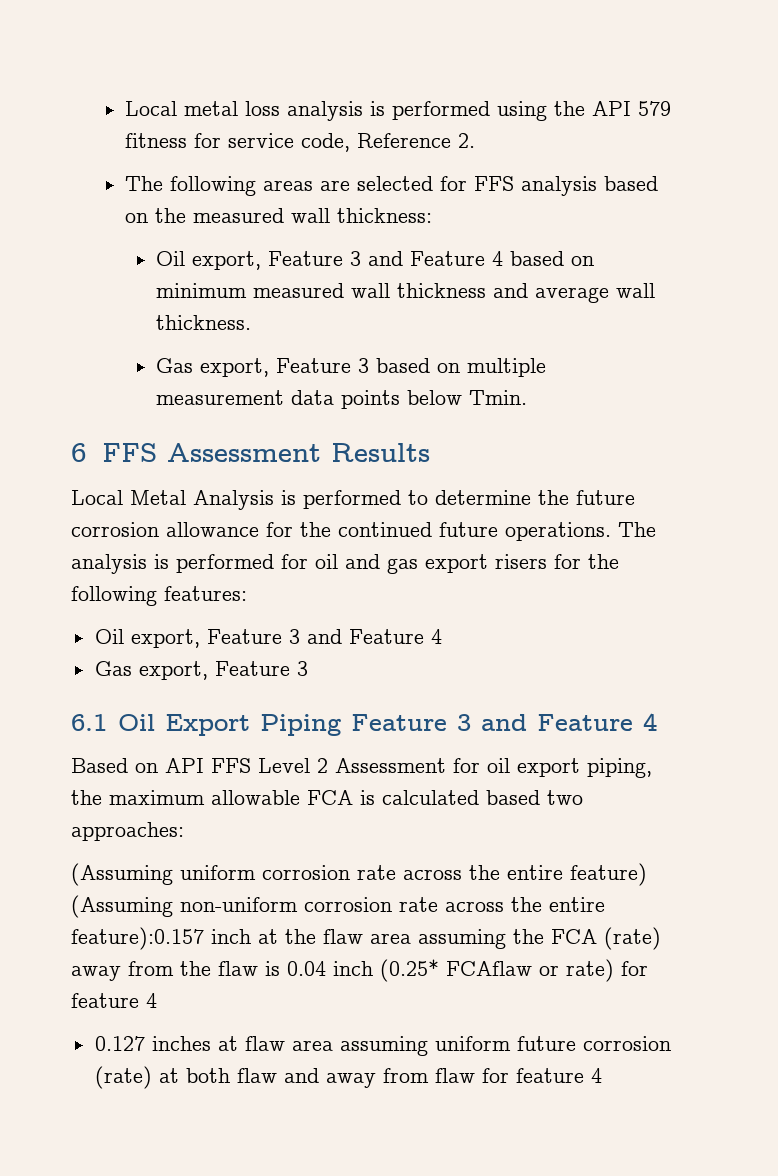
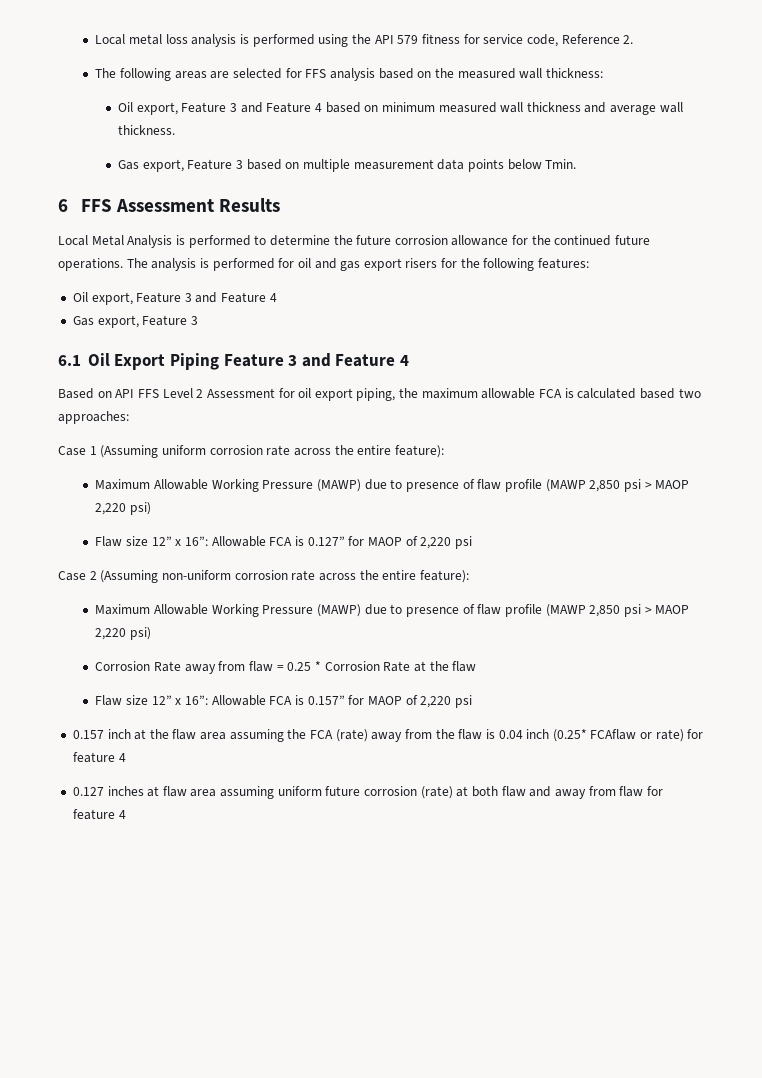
(184, 831) none -> [58,446,97,456] Case 1
[570,863,647,886] feature) -> [394,445,444,458] [95,479,690,492] [95,502,152,515] [95,536,472,549] [58,571,97,581] feature): // Maximum Allowable Working Pressure (MAWP) due to presence of flaw profile (MAWP 2,850 psi > MAOP 2,220 psi) // Flaw size 12” x 16”: Allowable FCA is 0.127” for MAOP of 2,220 psi // Case 2
[71,927,204,950] feature):0.157 -> [419,570,469,583] [95,604,690,617] [95,627,152,640] [95,661,477,674] [95,695,472,708] [72,730,104,739] feature): // Maximum Allowable Working Pressure (MAWP) due to presence of flaw profile (MAWP 2,850 psi > MAOP 2,220 psi) // Corrosion Rate away from flaw = 0.25 * Corrosion Rate at the flaw // Flaw size 12” x 16”: Allowable FCA is 0.157” for MAOP of 2,220 psi // 0.157

